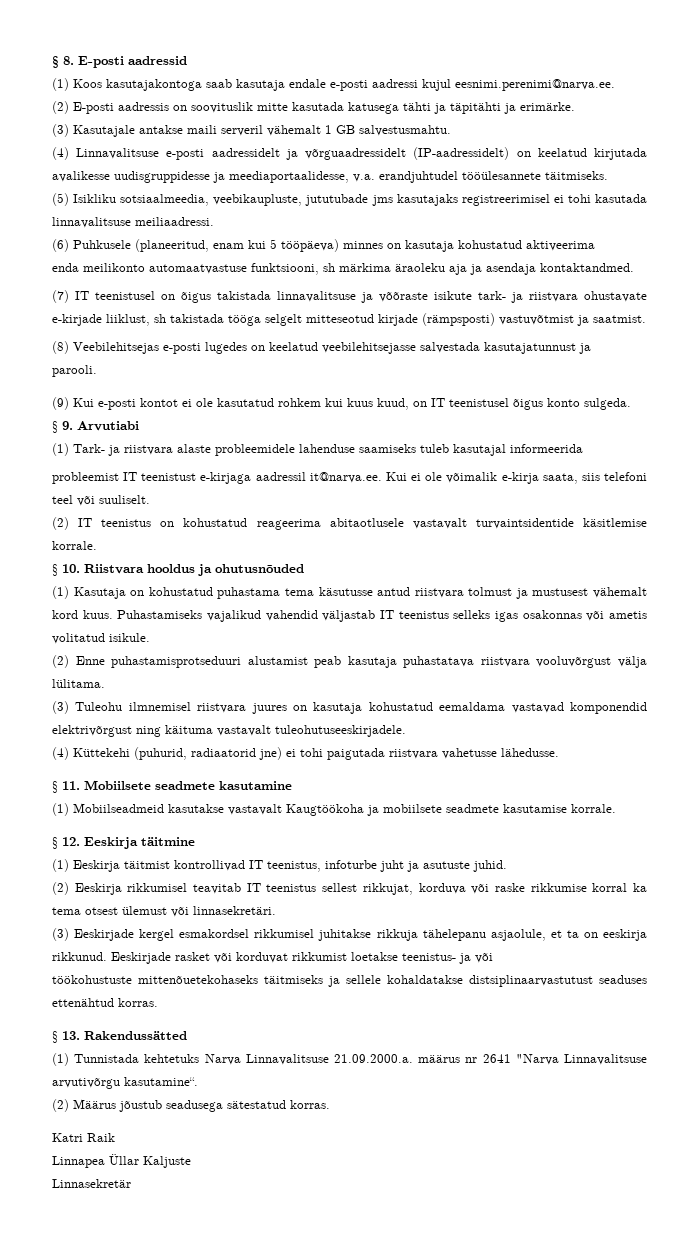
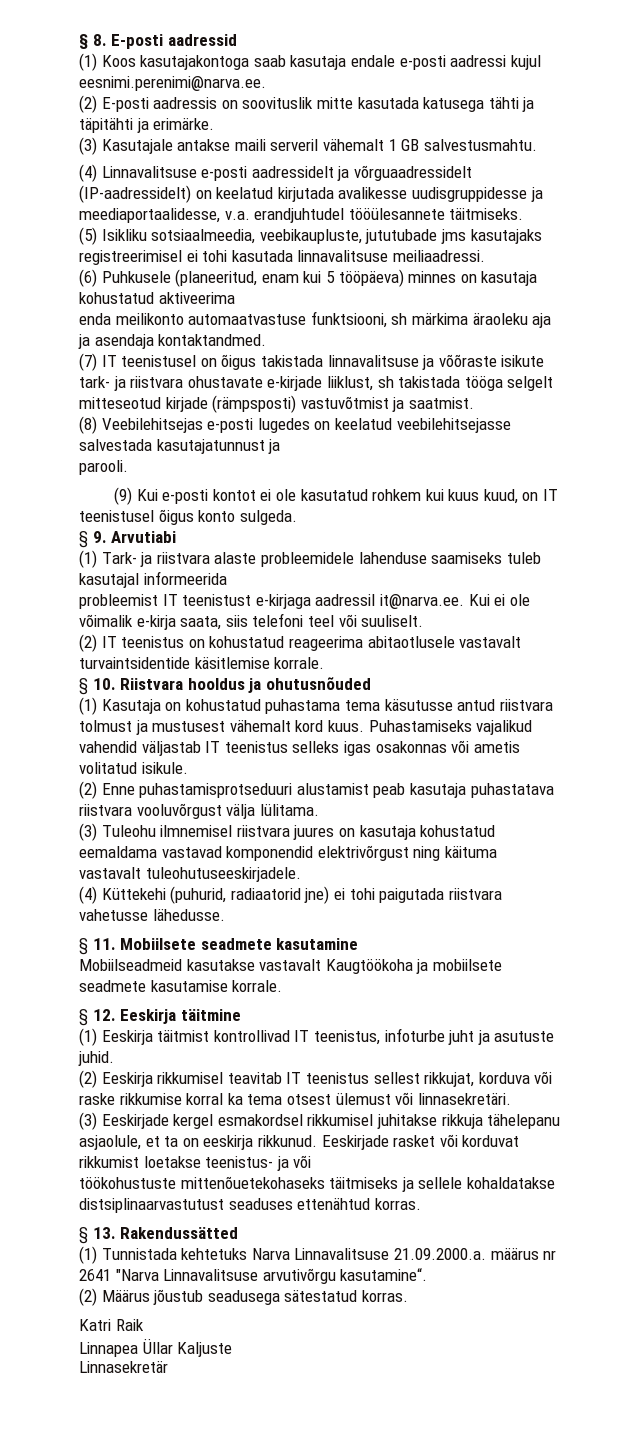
[52,803,69,816] (1) -> (359, 944) none

